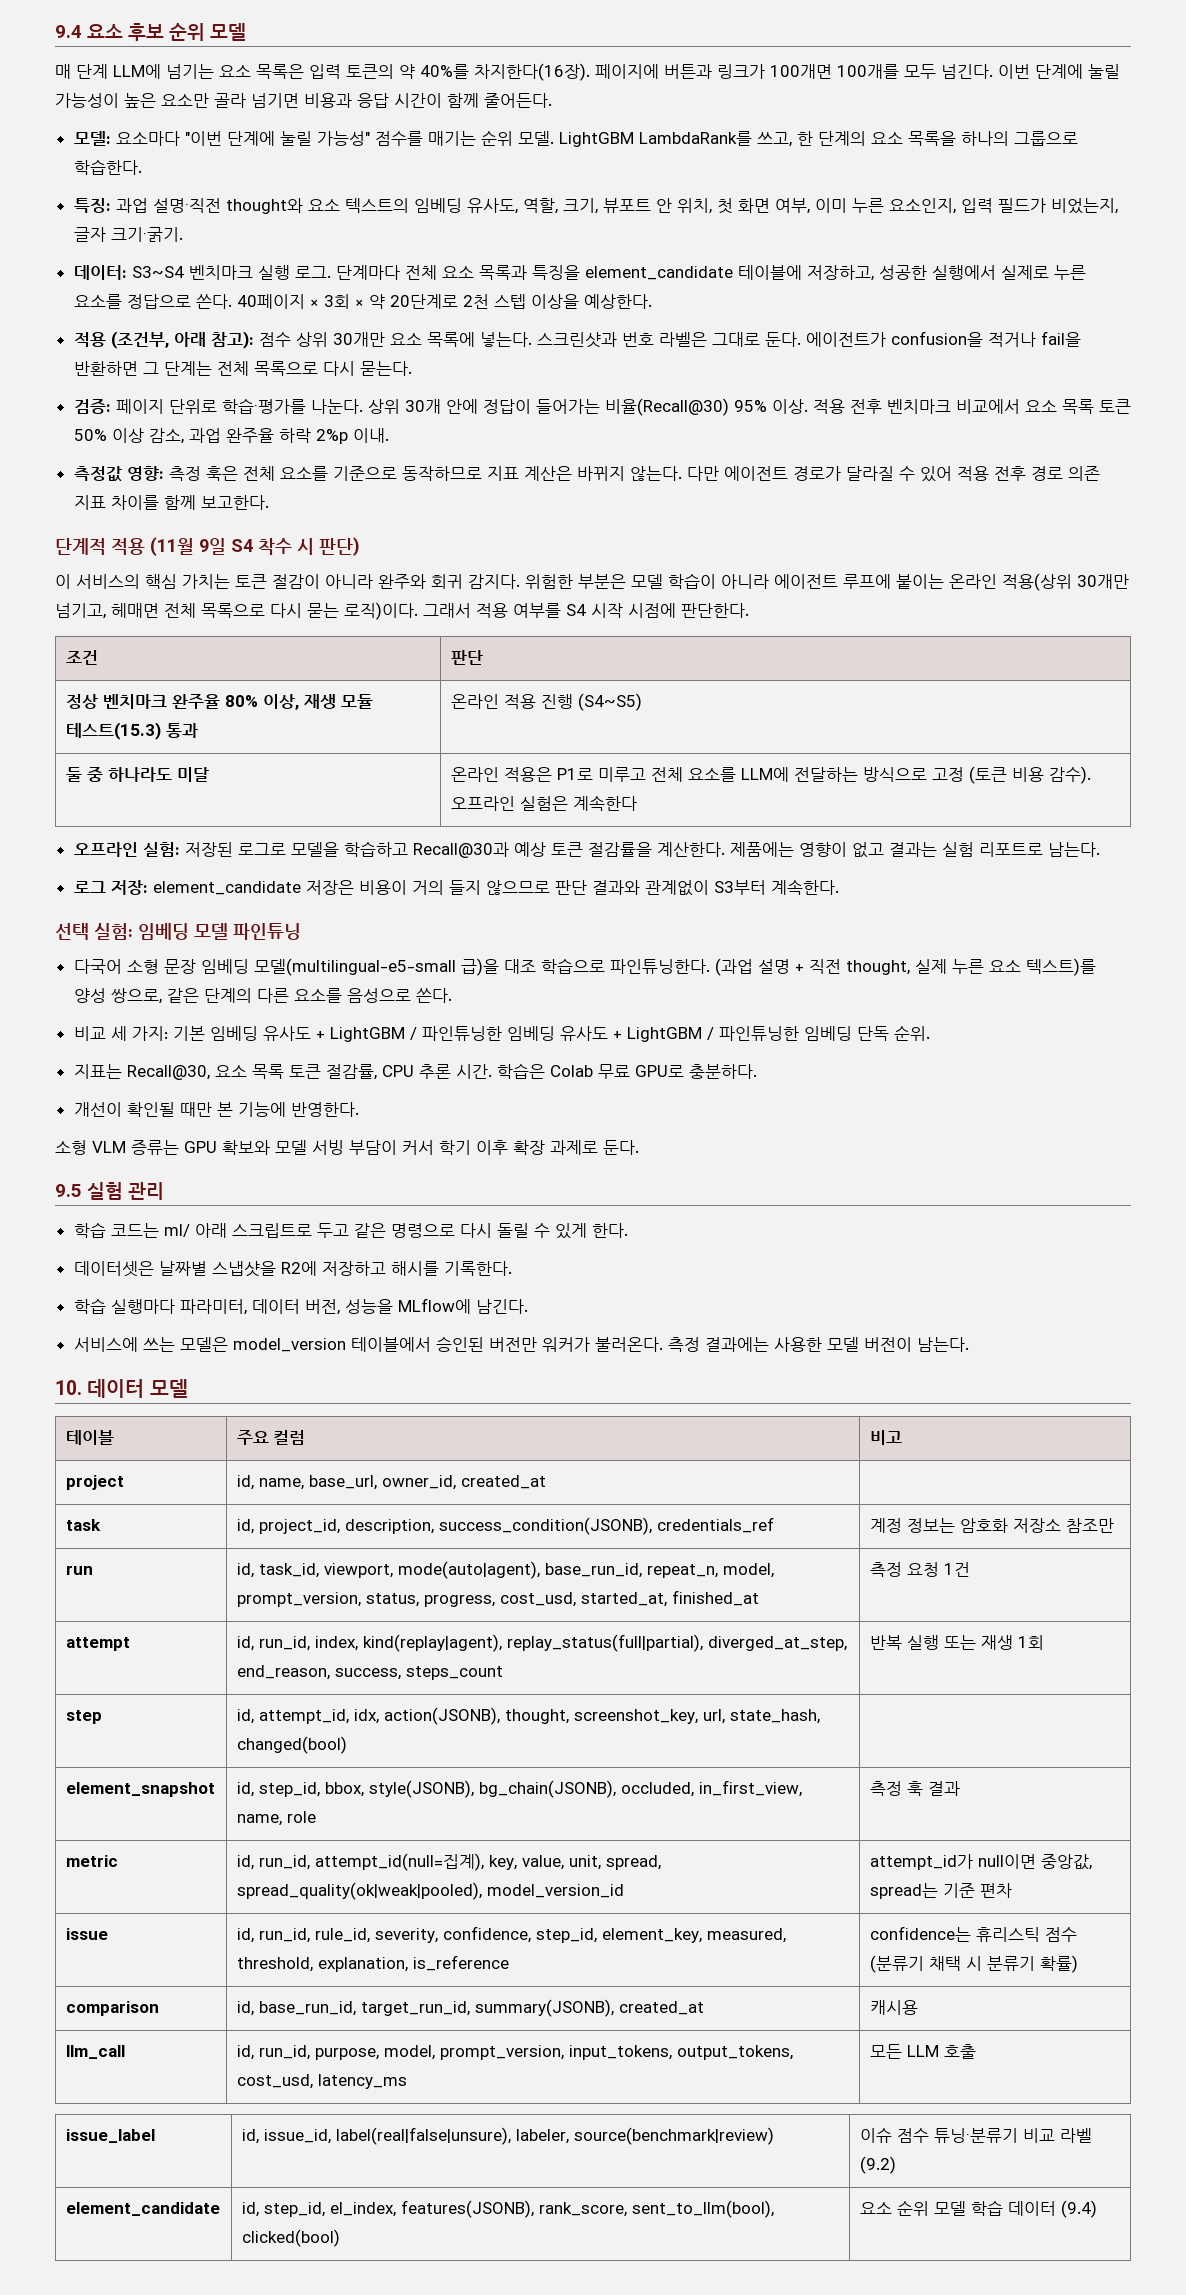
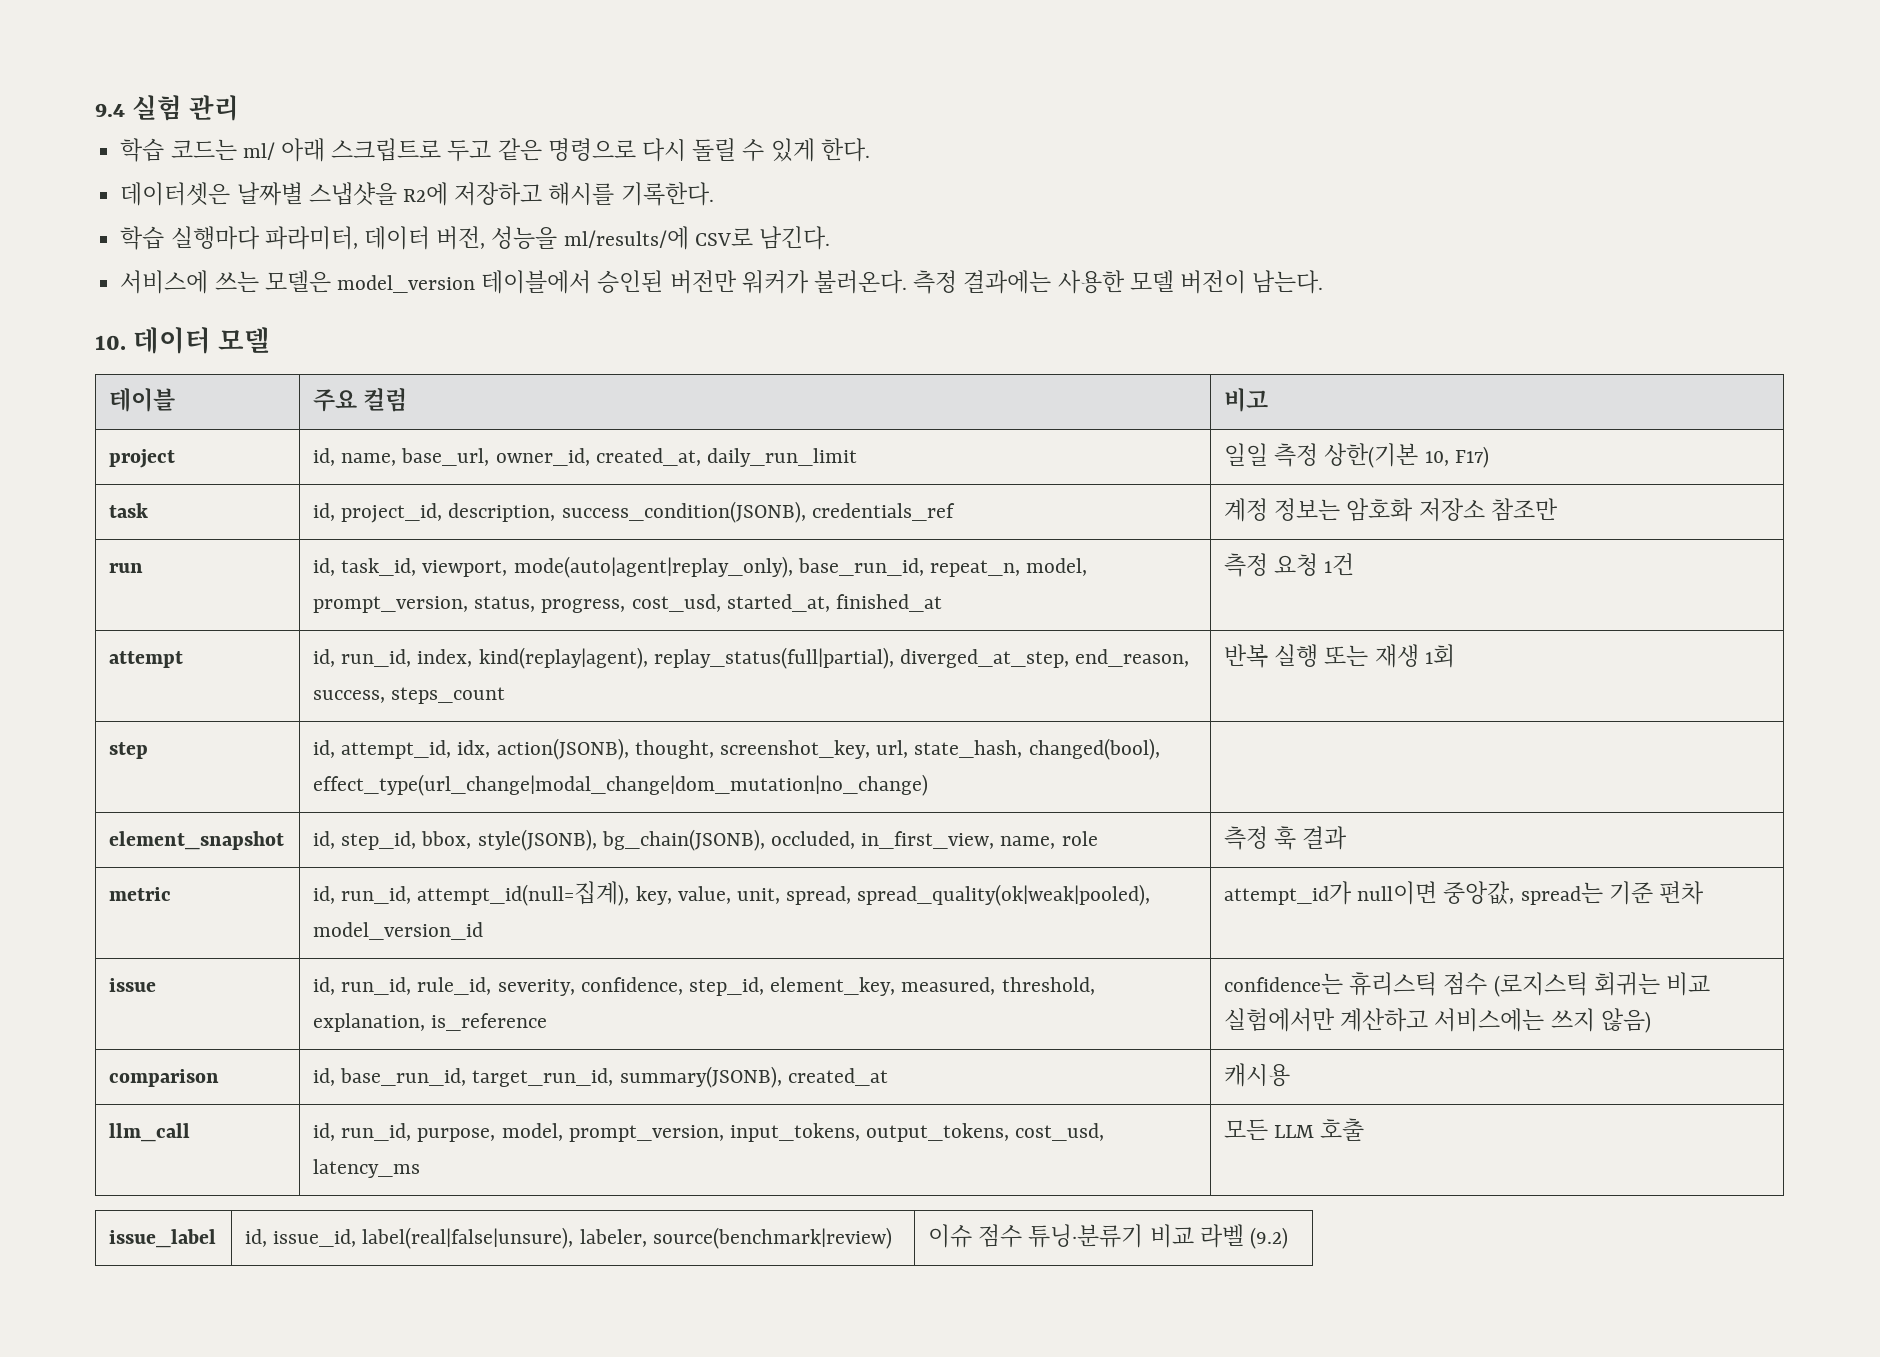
[87,23,246,41] [55,63,1120,81] [55,93,552,108] [73,130,1078,147] [73,159,142,175] [73,198,1118,214] [73,227,183,242] [73,265,1086,281] [73,294,652,309] [73,331,1081,349] [73,361,412,376] [73,398,1131,416] [73,428,389,444] [73,466,1100,482] [73,495,269,510] [55,537,360,556] [55,573,1129,591] [55,602,749,620] [65,650,98,665] [450,650,483,665] [65,694,373,710] [65,722,198,740] [450,693,642,711] [65,767,209,782] [450,766,1091,784] [450,795,637,811] [73,841,1100,858] [73,879,839,896] [55,923,301,940] [73,958,1096,976] [73,988,452,1004] [73,1025,930,1042] [73,1063,757,1080] [73,1102,359,1117] [55,1140,639,1155] [55,1184,82,1197] 요소 후보 순위 모델 // 매 단계 LLM에 넘기는 요소 목록은 입력 토큰의 약 40%를 차지한다(16장). 페이지에 버튼과 링크가 100개면 100개를 모두 넘긴다. 이번 단계에 눌릴 가능성이 높은 요소만 골라 넘기면 비용과 응답 시간이 함께 줄어든다. // 모델: 요소마다 "이번 단계에 눌릴 가능성" 점수를 매기는 순위 모델. LightGBM LambdaRank를 쓰고, 한 단계의 요소 목록을 하나의 그룹으로 학습한다. // 특징: 과업 설명·직전 thought와 요소 텍스트의 임베딩 유사도, 역할, 크기, 뷰포트 안 위치, 첫 화면 여부, 이미 누른 요소인지, 입력 필드가 비었는지, 글자 크기·굵기. // 데이터: S3~S4 벤치마크 실행 로그. 단계마다 전체 요소 목록과 특징을 element_candidate 테이블에 저장하고, 성공한 실행에서 실제로 누른 요소를 정답으로 쓴다. 40페이지 × 3회 × 약 20단계로 2천 스텝 이상을 예상한다. // 적용 (조건부, 아래 참고): 점수 상위 30개만 요소 목록에 넣는다. 스크린샷과 번호 라벨은 그대로 둔다. 에이전트가 confusion을 적거나 fail을 반환하면 그 단계는 전체 목록으로 다시 묻는다. // 검증: 페이지 단위로 학습·평가를 나눈다. 상위 30개 안에 정답이 들어가는 비율(Recall@30) 95% 이상. 적용 전후 벤치마크 비교에서 요소 목록 토큰 50% 이상 감소, 과업 완주율 하락 2%p 이내. // 측정값 영향: 측정 훅은 전체 요소를 기준으로 동작하므로 지표 계산은 바뀌지 않는다. 다만 에이전트 경로가 달라질 수 있어 적용 전후 경로 의존 지표 차이를 함께 보고한다. // 단계적 적용 (11월 9일 S4 착수 시 판단) // 이 서비스의 핵심 가치는 토큰 절감이 아니라 완주와 회귀 감지다. 위험한 부분은 모델 학습이 아니라 에이전트 루프에 붙이는 온라인 적용(상위 30개만 넘기고, 헤매면 전체 목록으로 다시 묻는 로직)이다. 그래서 적용 여부를 S4 시작 시점에 판단한다. // 조건 | 판단 // 정상 벤치마크 완주율 80% 이상, 재생 모듈 테스트(15.3) 통과 | 온라인 적용 진행 (S4~S5) // 둘 중 하나라도 미달 | 온라인 적용은 P1로 미루고 전체 요소를 LLM에 전달하는 방식으로 고정 (토큰 비용 감수). 오프라인 실험은 계속한다 // 오프라인 실험: 저장된 로그로 모델을 학습하고 Recall@30과 예상 토큰 절감률을 계산한다. 제품에는 영향이 없고 결과는 실험 리포트로 남는다. // 로그 저장: element_candidate 저장은 비용이 거의 들지 않으므로 판단 결과와 관계없이 S3부터 계속한다. // 선택 실험: 임베딩 모델 파인튜닝 // 다국어 소형 문장 임베딩 모델(multilingual-e5-small 급)을 대조 학습으로 파인튜닝한다. (과업 설명 + 직전 thought, 실제 누른 요소 텍스트)를 양성 쌍으로, 같은 단계의 다른 요소를 음성으로 쓴다. // 비교 세 가지: 기본 임베딩 유사도 + LightGBM / 파인튜닝한 임베딩 유사도 + LightGBM / 파인튜닝한 임베딩 단독 순위. // 지표는 Recall@30, 요소 목록 토큰 절감률, CPU 추론 시간. 학습은 Colab 무료 GPU로 충분하다. // 개선이 확인될 때만 본 기능에 반영한다. // 소형 VLM 증류는 GPU 확보와 모델 서빙 부담이 커서 학기 이후 확장 과제로 둔다. // 9.5 -> (125, 110) none
[397,1298,471,1314] MLflow에 -> [563,226,753,250] ml/results/에 CSV로
[460,1475,546,1489] created_at | -> [595,448,858,467] [1224,443,1489,468] created_at, daily_run_limit | 일일 측정 상한(기본 10, F17)
[397,1561,540,1579] mode(auto|agent), -> [513,556,793,578] mode(auto|agent|replay_only),
[236,1736,347,1754] changed(bool) -> [1028,738,1160,760] [313,774,929,796] changed(bool), effect_type(url_change|modal_change|dom_mutation|no_change)
[869,1955,1078,1973] (분류기 채택 시 분류기 확률) -> [1493,972,1711,997] [1224,1008,1651,1033] (로지스틱 회귀는 비교 실험에서만 계산하고 서비스에는 쓰지 않음)
[65,2202,220,2216] [241,2200,774,2218] [241,2229,340,2247] [859,2200,1097,2218] // element_candidate | id, step_id, el_index, features(JSONB), rank_score, sent_to_llm(bool), clicked(bool) | 요소 순위 모델 학습 데이터 (9.4) -> (1289, 1238) none

